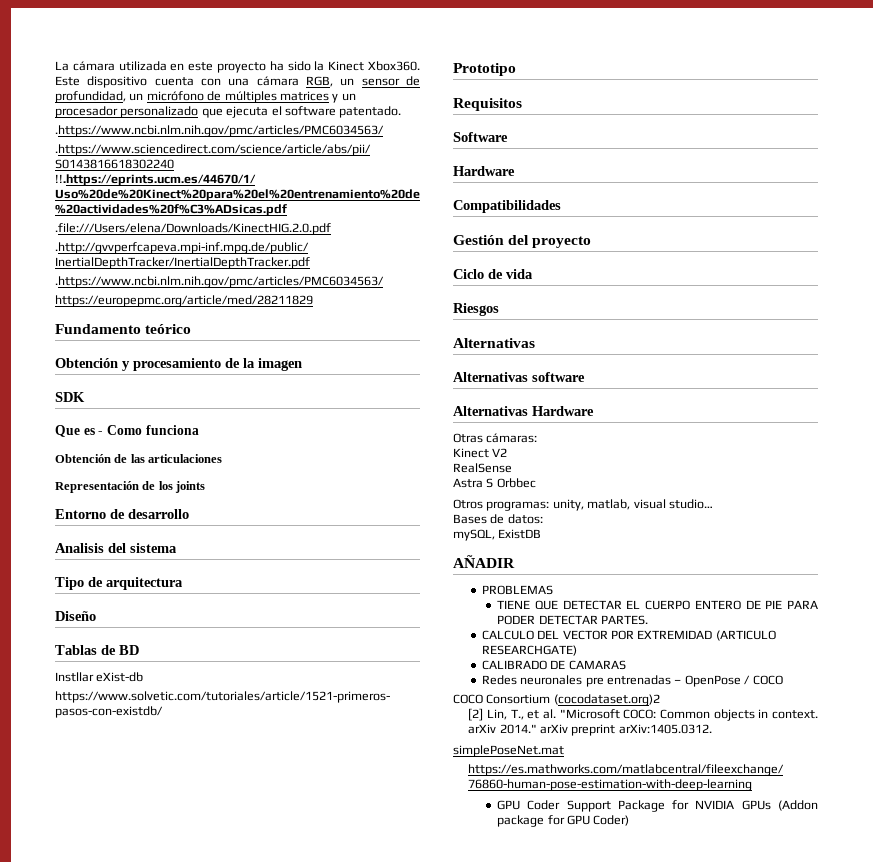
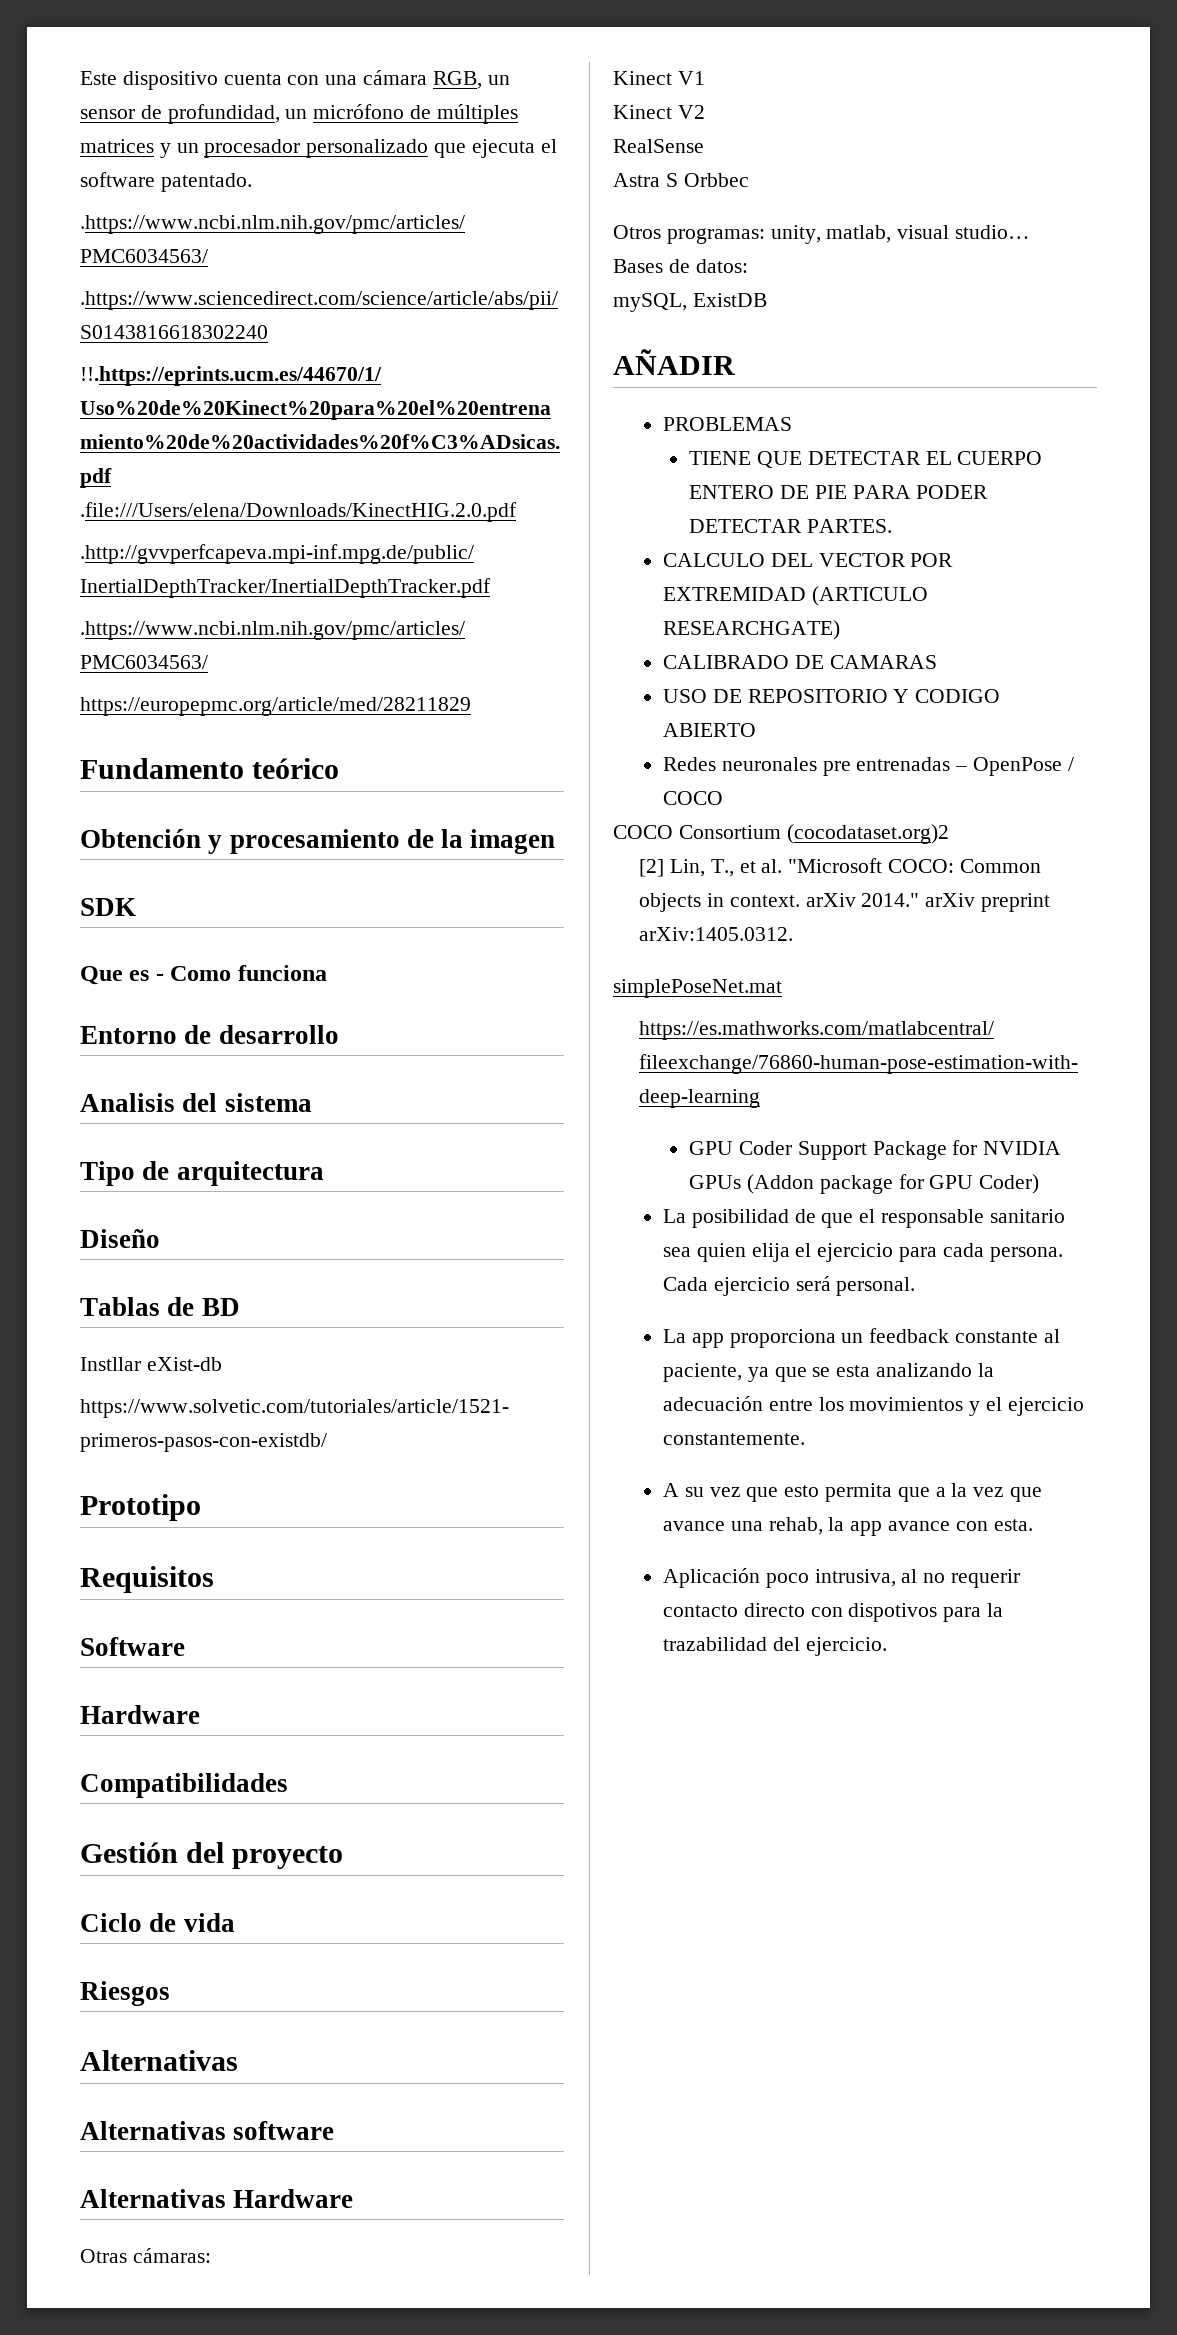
[55,61,421,73] La cámara utilizada en este proyecto ha sido la Kinect Xbox360. -> (80, 78) none
[55,454,223,463] [55,481,206,493] // Obtención de las articulaciones // Representación de los joints -> (327, 973) none
(538, 438) none -> [613,71,705,85] // Kinect V1
(626, 665) none -> [662,689,1001,703] [662,723,756,737] // USO DE REPOSITORIO Y CODIGO ABIERTO
(630, 820) none -> [662,1209,1065,1228] [662,1243,1063,1262] [662,1276,916,1296] [662,1328,1060,1348] [662,1363,994,1382] [662,1396,1084,1416] [662,1433,805,1445] [662,1483,1042,1502] [662,1517,1033,1536] [662,1568,1020,1588] [662,1603,1003,1622] [662,1637,887,1656] // La posibilidad de que el responsable sanitario sea quien elija el ejercicio para cada persona. Cada ejercicio será personal. // La app proporciona un feedback constante al paciente, ya que se esta analizando la adecuación entre los movimientos y el ejercicio constantemente. // A su vez que esto permita que a la vez que avance una rehab, la app avance con esta. // Aplicación poco intrusiva, al no requerir contacto directo con dispotivos para la trazabilidad del ejercicio.

